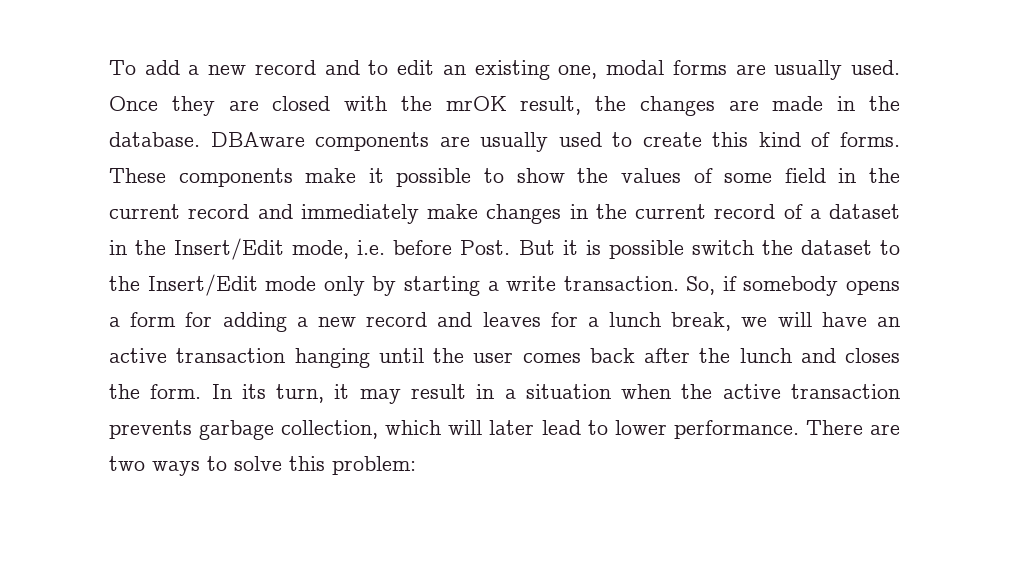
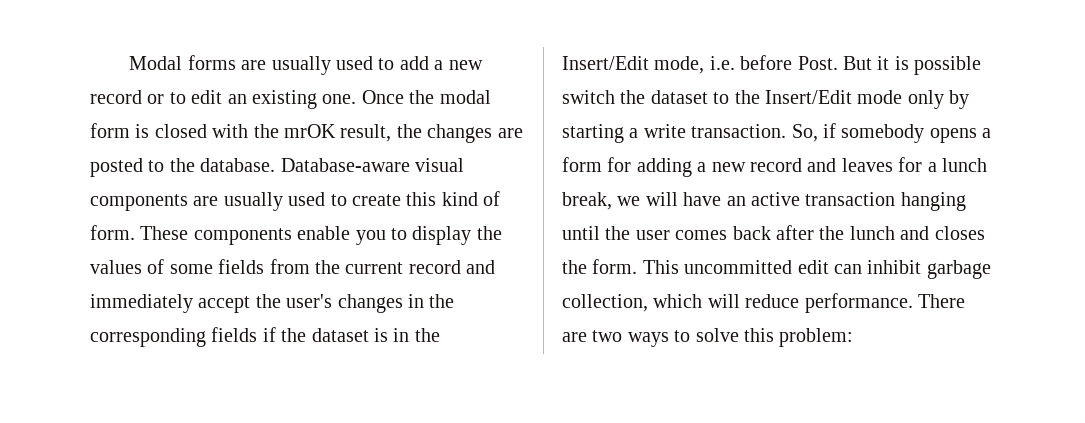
[109,60,136,75] To -> [129,55,395,75] Modal forms are usually used to
[324,60,360,75] and -> [147,94,165,104] or
[558,60,901,80] [109,96,259,116] one, modal forms are usually used. Once they are -> [322,90,491,104] [90,123,150,138] one. Once the modal form is
[772,96,900,111] [109,132,305,147] made in the database. DBAware -> [90,158,464,177] posted to the database. Database-aware visual
[839,132,900,147] forms. -> [90,225,135,240] form.
[305,168,565,187] make it possible to show -> [297,226,472,245] enable you to display
[784,168,857,183] field in -> [218,259,310,274] fields from
[427,204,900,224] make changes in the current record of a dataset -> [198,294,455,313] [90,327,388,347] accept the user's changes in the corresponding fields if the dataset is
[211,384,901,404] [109,420,667,440] In its turn, it may result in a situation when the active transaction prevents garbage collection, which will later lead to lower -> [642,260,991,279] [562,294,800,312] This uncommitted edit can inhibit garbage collection, which will reduce

